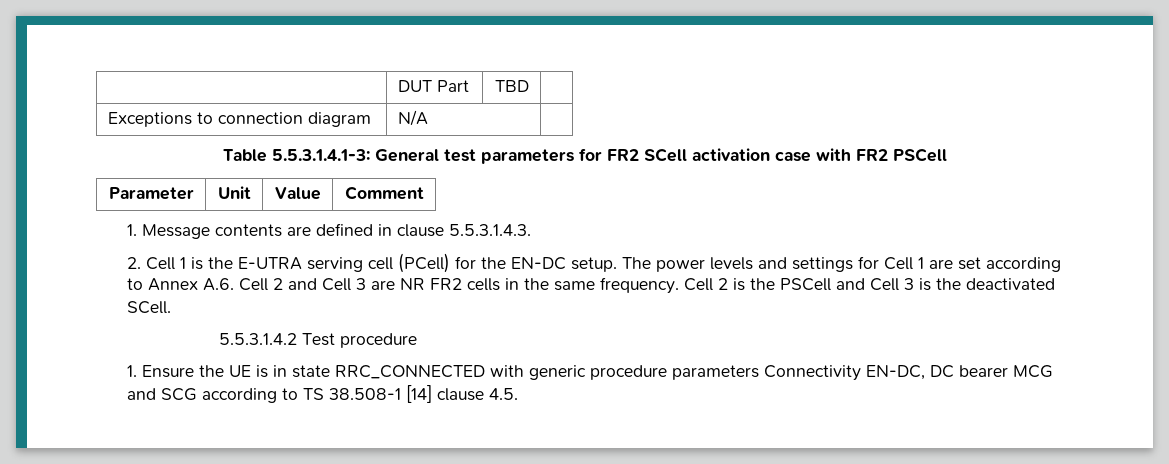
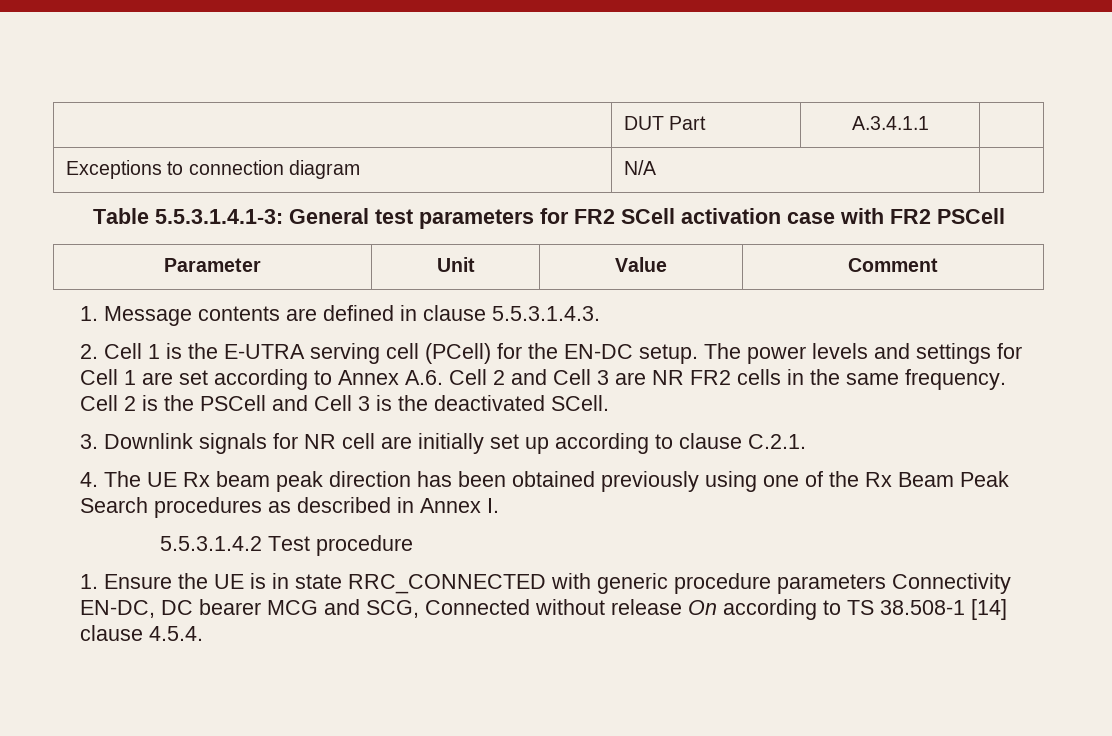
[494,80,529,92] TBD -> [851,116,929,130] A.3.4.1.1
(171, 307) none -> [79,433,806,454] [79,471,1009,492] [79,497,499,518] // 3. Downlink signals for NR cell are initially set up according to clause C.2.1. // 4. The UE Rx beam peak direction has been obtained previously using one of the Rx Beam Peak Search procedures as described in Annex I.
[160,388,197,401] SCG -> [365,599,717,618] SCG, Connected without release On
[488,388,518,400] 4.5. -> [148,626,203,641] 4.5.4.

